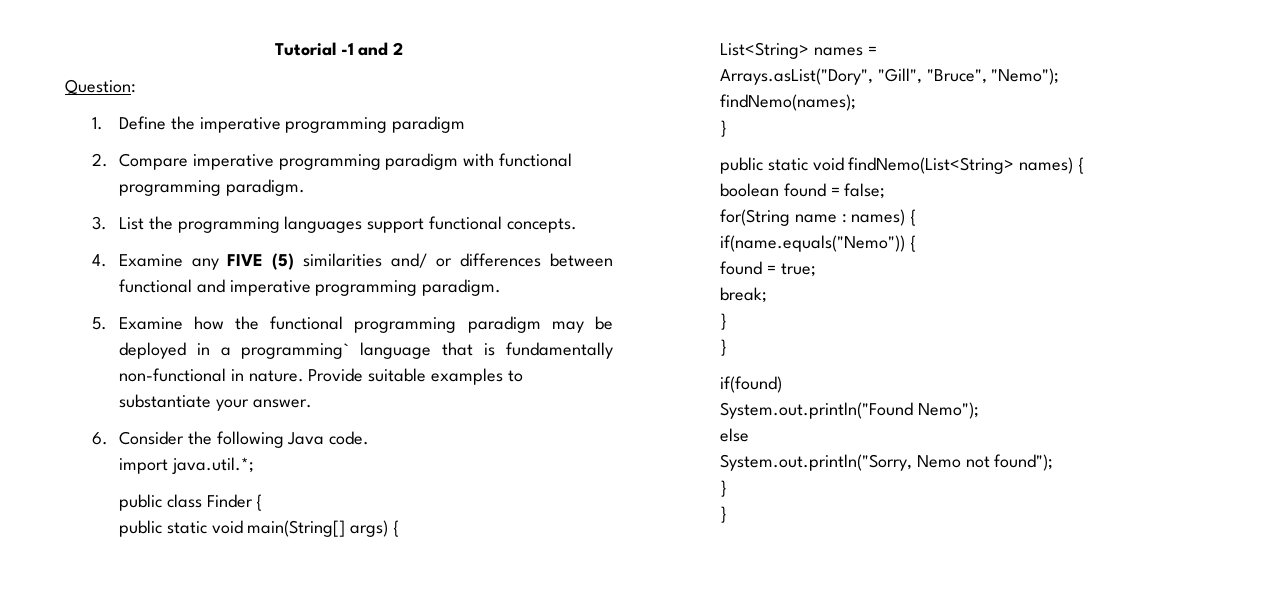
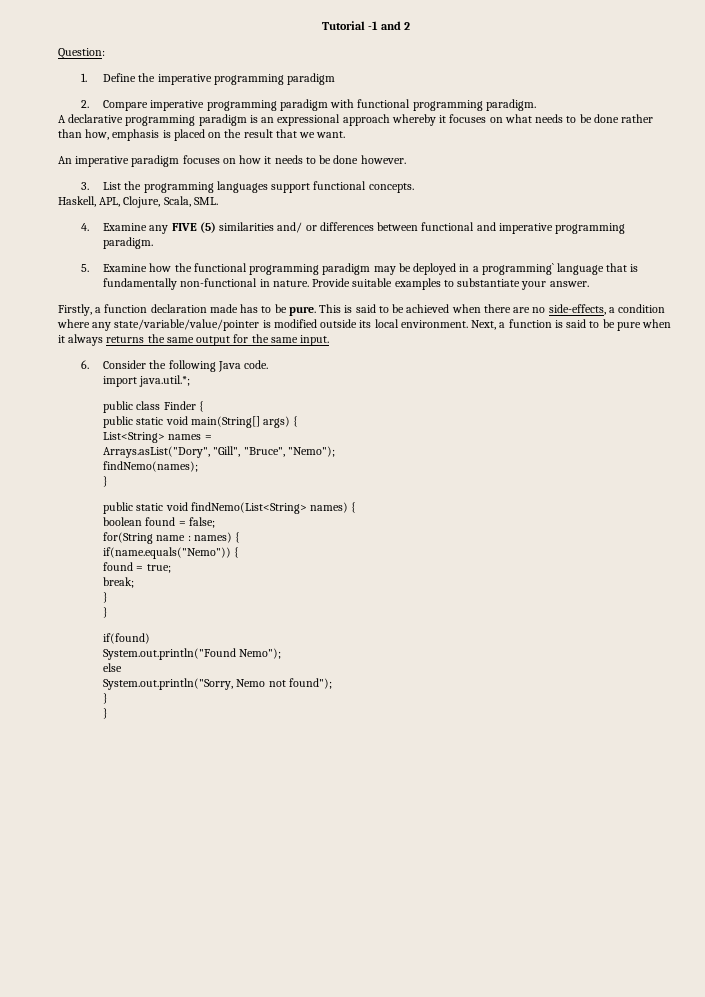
(305, 187) none -> [58,114,654,126] [58,129,346,141] [58,155,406,167] // A declarative programming paradigm is an expressional approach whereby it focuses on what needs to be done rather than how, emphasis is placed on the result that we want. // An imperative paradigm focuses on how it needs to be done however.
(577, 225) none -> [58,196,218,208] // Haskell, APL, Clojure, Scala, SML.
(312, 403) none -> [58,304,666,316] [57,319,672,331] [58,334,330,346] // Firstly, a function declaration made has to be pure. This is said to be achieved when there are no side-effects, a condition where any state/variable/value/pointer is modified outside its local environment. Next, a function is said to be pure when it always returns the same output for the same input.

